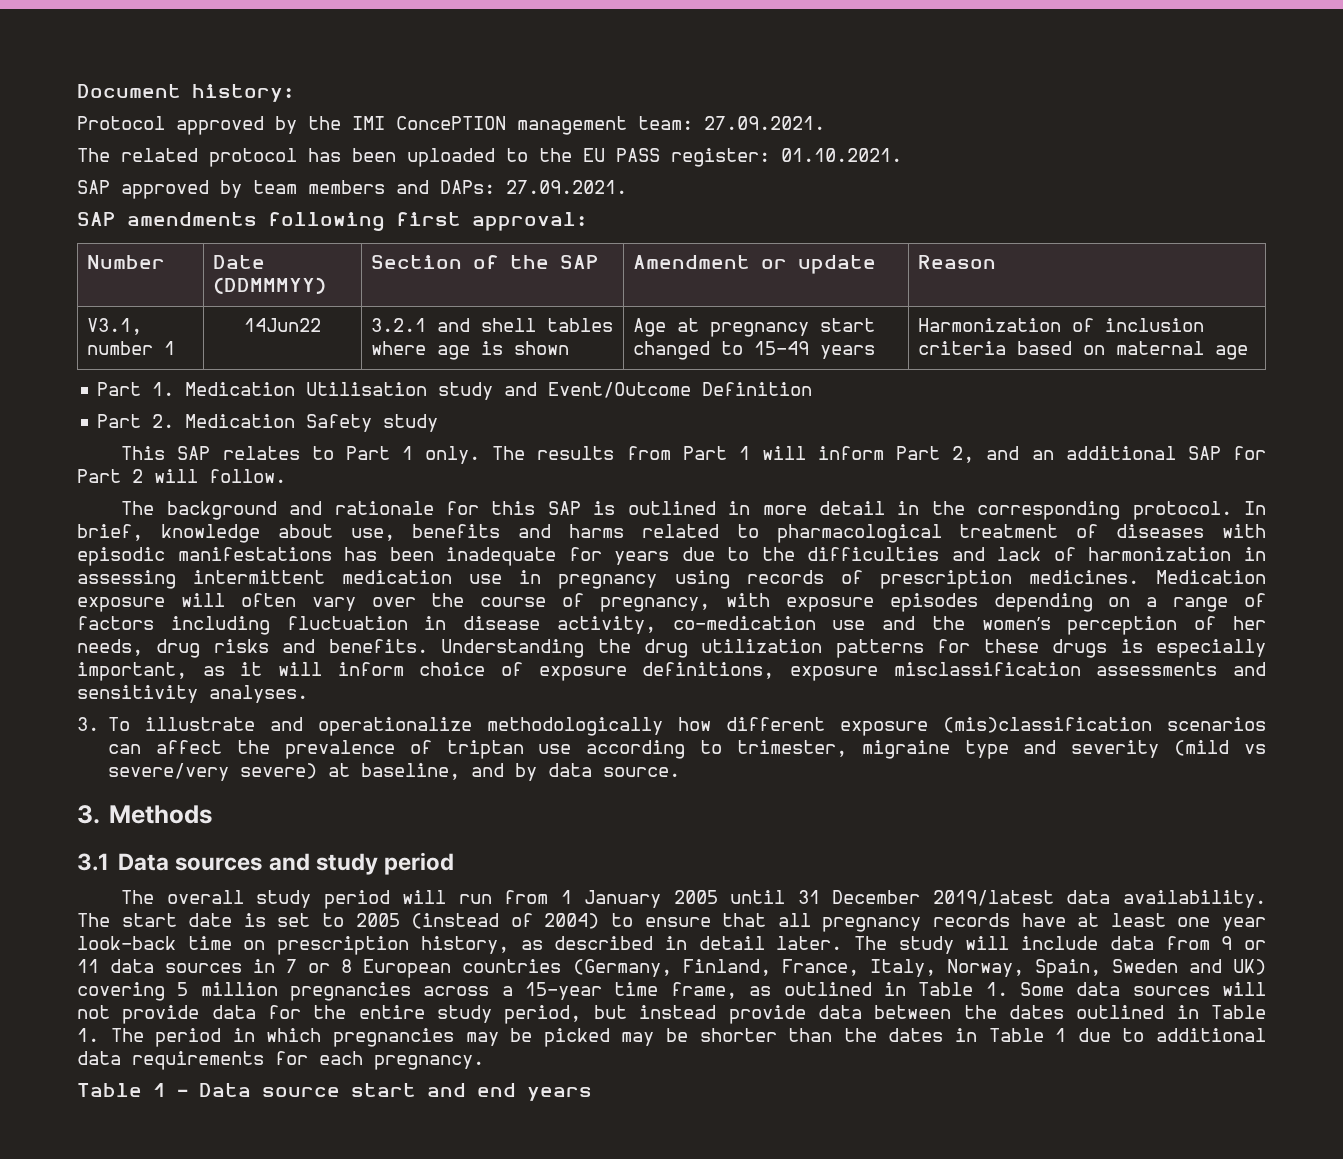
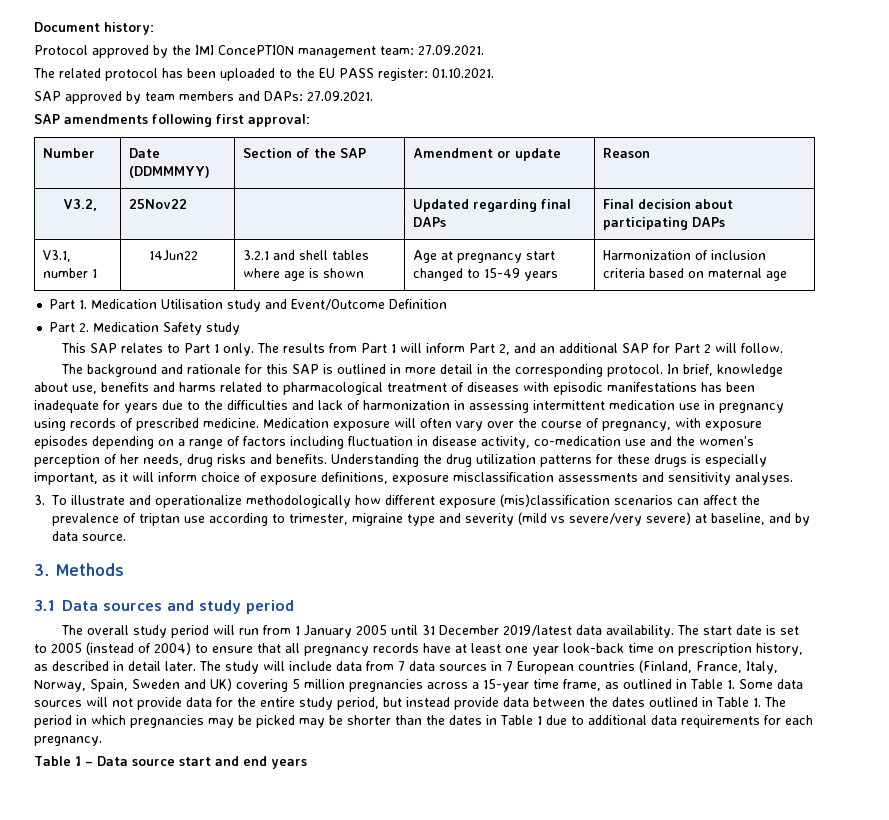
(996, 262) none -> [63,199,98,211] [128,199,187,209] [412,199,571,212] [412,217,446,227] [602,199,733,209] [602,217,725,230] // V3.2, | 25Nov22 | | Updated regarding final DAPs | Final decision about participating DAPs
[879,570,1139,589] prescription medicines. -> [136,418,259,431] prescribed medicine.
[1221,936,1267,950] [77,959,99,973] 9 or 11 -> [398,661,405,671] 7
[308,959,771,978] or 8 European countries (Germany, Finland, -> [517,660,692,674] European countries (Finland,

